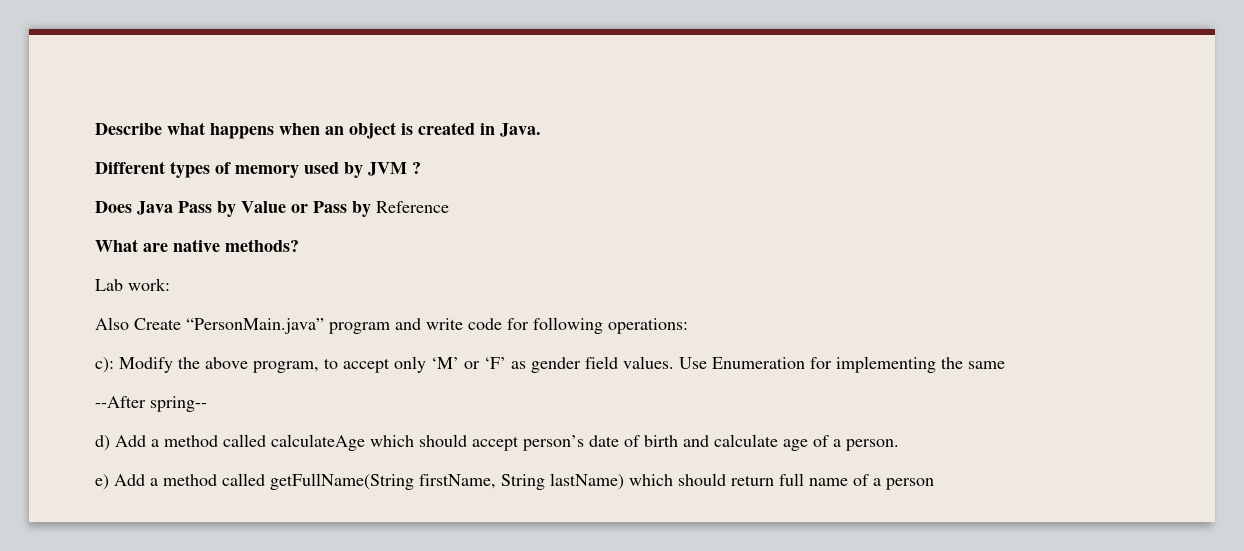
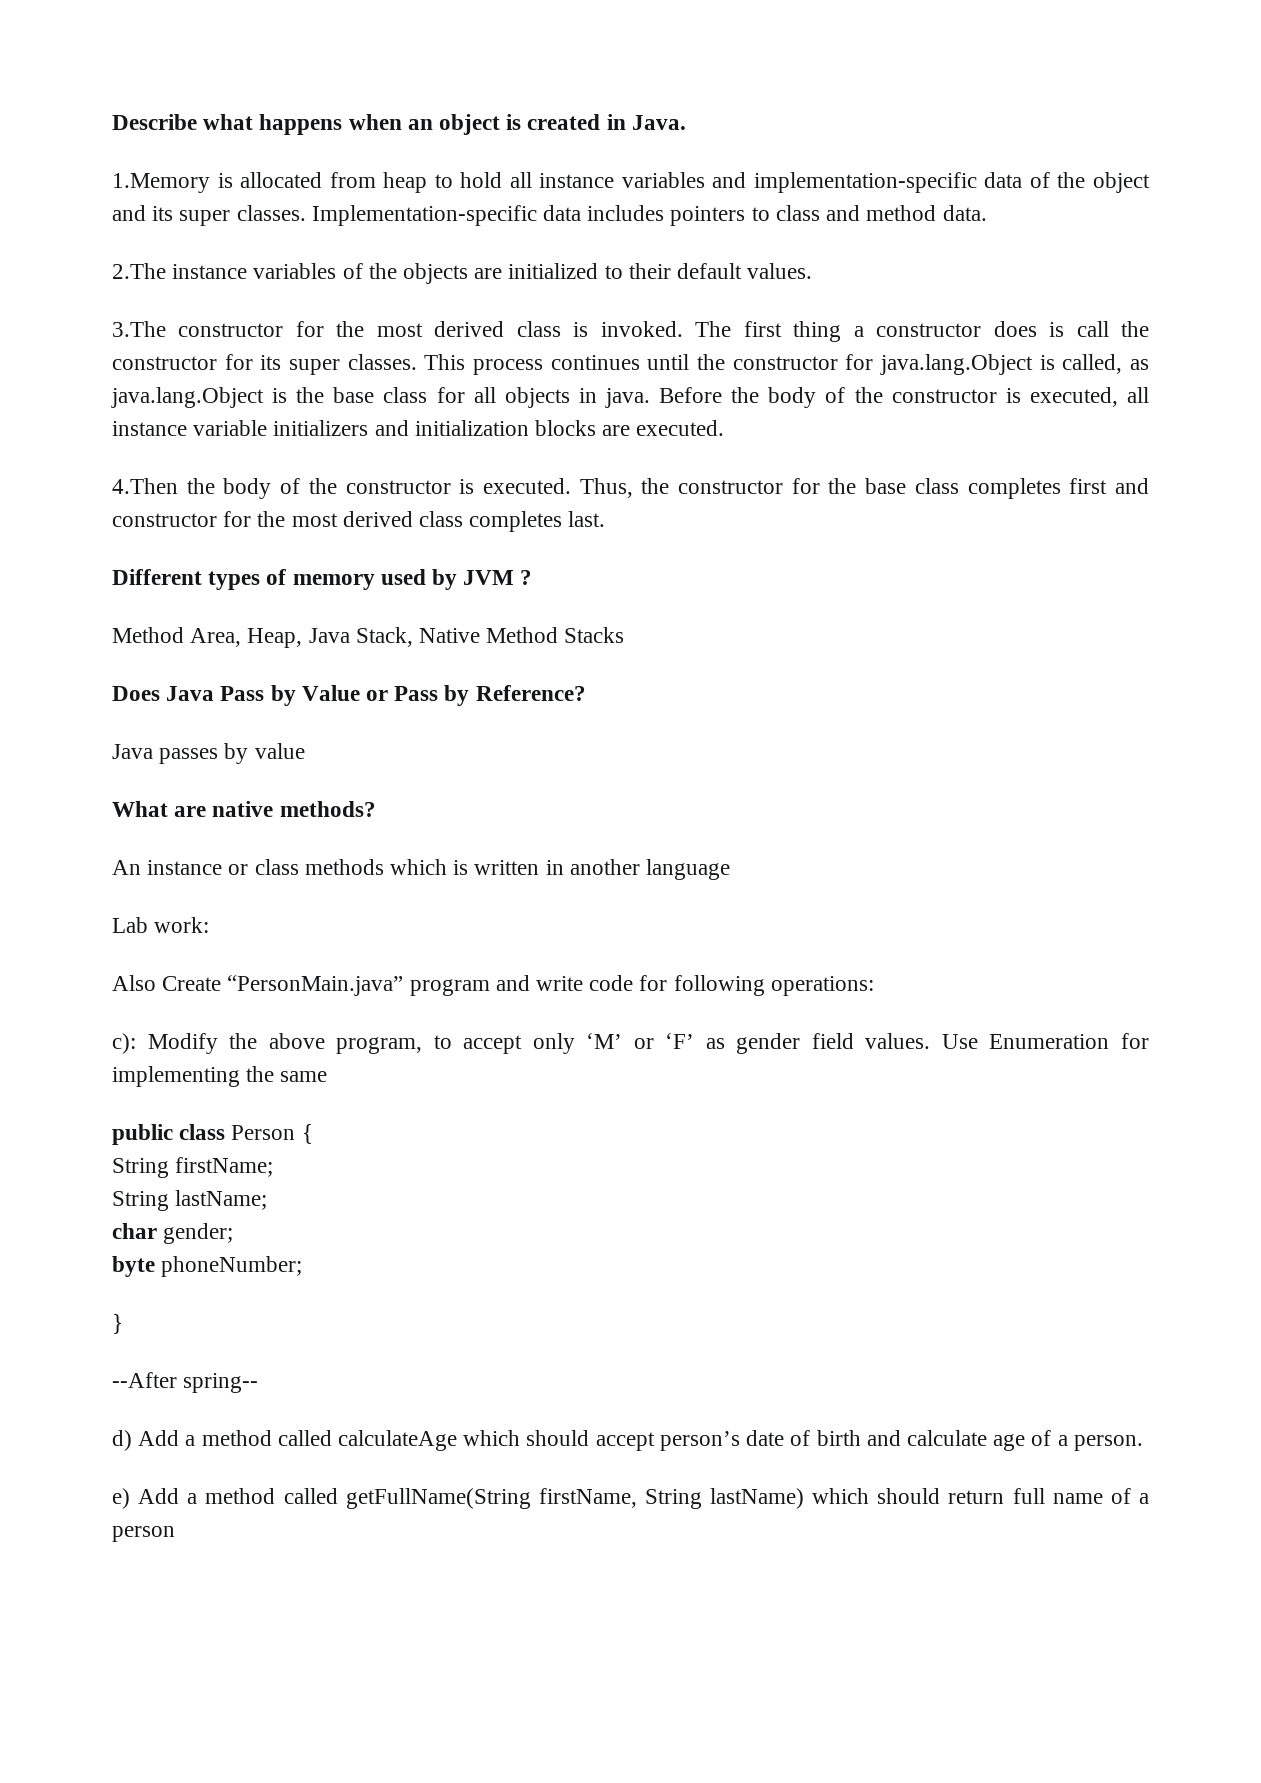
(541, 130) none -> [112,172,1150,193] [112,205,987,226] [112,263,813,284] [112,321,1150,342] [112,354,1149,375] [111,387,1149,408] [112,420,725,436] [112,478,1150,499] [112,511,606,532] // 1.Memory is allocated from heap to hold all instance variables and implementation-specific data of the object and its super classes. Implementation-specific data includes pointers to class and method data. // 2.The instance variables of the objects are initialized to their default values. // 3.The constructor for the most derived class is invoked. The first thing a constructor does is call the constructor for its super classes. This process continues until the constructor for java.lang.Object is called, as java.lang.Object is the base class for all objects in java. Before the body of the constructor is executed, all instance variable initializers and initialization blocks are executed. // 4.Then the body of the constructor is executed. Thus, the constructor for the base class completes first and constructor for the most derived class completes last.
(421, 168) none -> [112,627,625,648] // Method Area, Heap, Java Stack, Native Method Stacks
[376,201,449,213] Reference -> [475,685,586,701] [112,743,305,764] Reference? // Java passes by value
(299, 245) none -> [112,859,731,880] // An instance or class methods which is written in another language
(1005, 365) none -> [112,1124,313,1145] [112,1157,274,1178] [112,1190,268,1211] [112,1223,234,1244] [112,1256,303,1277] [112,1314,123,1334] // public class Person { // String firstName; // String lastName; // char gender; // byte phoneNumber; // }

